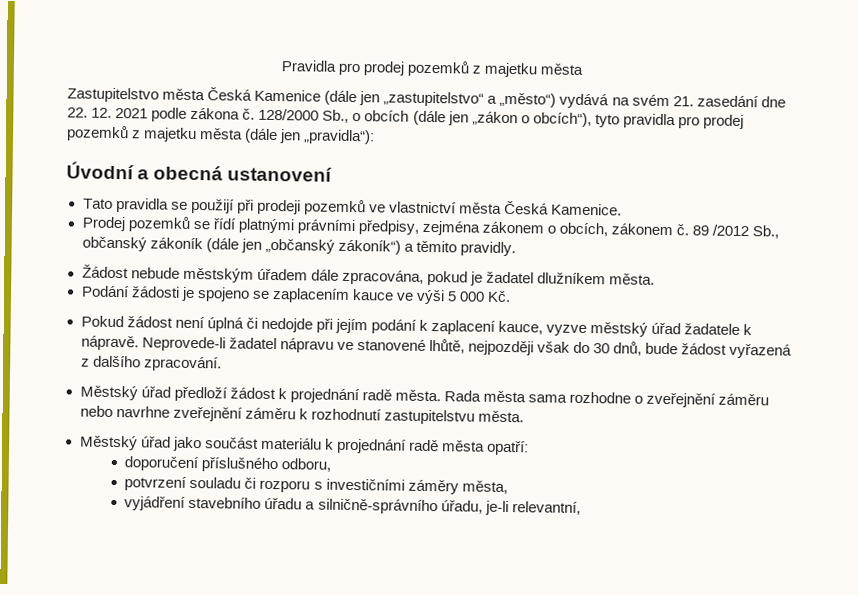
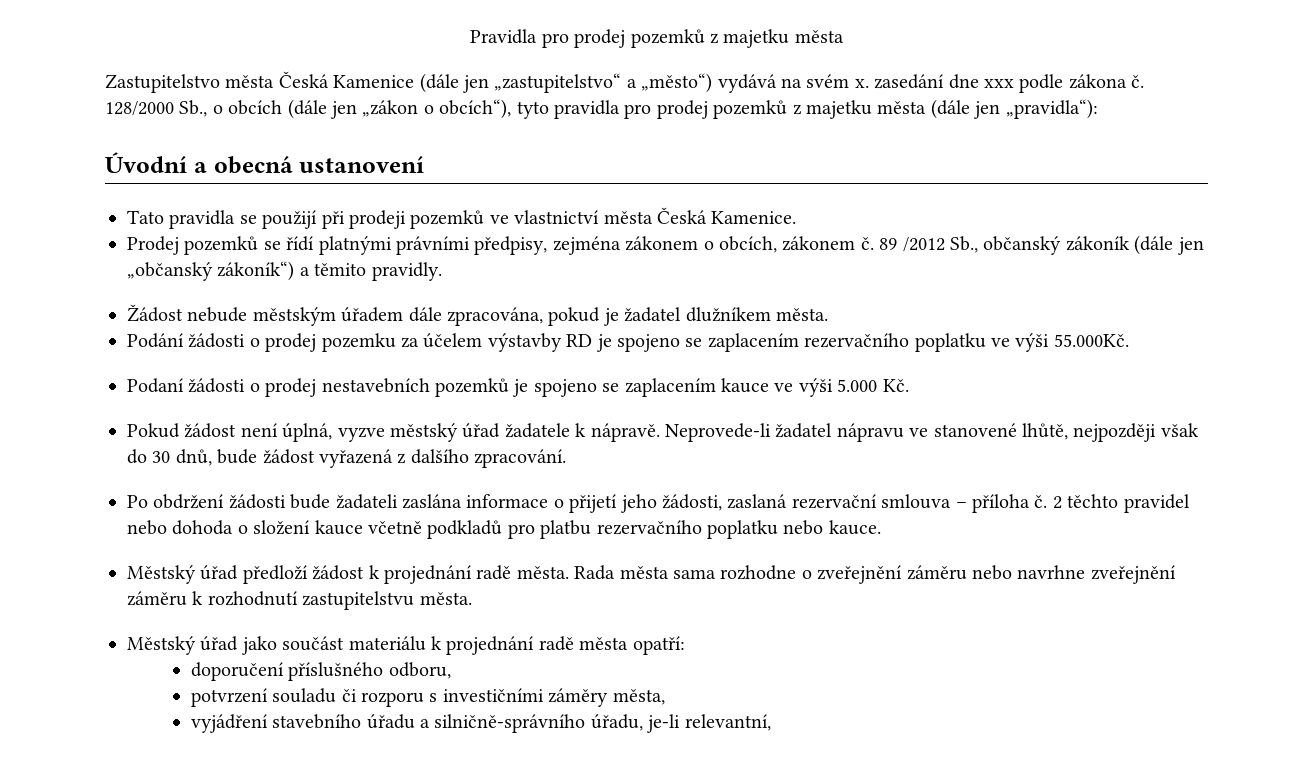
[672,96,694,107] 21. -> [854,79,869,88] x.
[67,107,149,119] 22. 12. 2021 -> [983,79,1014,88] xxx
(180, 292) none -> [249,333,1129,352] [127,378,509,397] o prodej pozemku za účelem výstavby RD je spojeno se zaplacením rezervačního poplatku ve výši 55.000Kč. // Podaní žádosti o prodej nestavebních pozemků
[446,291,486,302] 5 000 -> [837,379,878,392] 5.000
[206,317,544,335] úplná či nedojde při jejím podání k zaplacení kauce, -> [282,423,333,442] úplná,
(222, 364) none -> [127,494,1190,513] [127,520,881,539] // Po obdržení žádosti bude žadateli zaslána informace o přijetí jeho žádosti, zaslaná rezervační smlouva – příloha č. 2 těchto pravidel nebo dohoda o složení kauce včetně podkladů pro platbu rezervačního poplatku nebo kauce.

